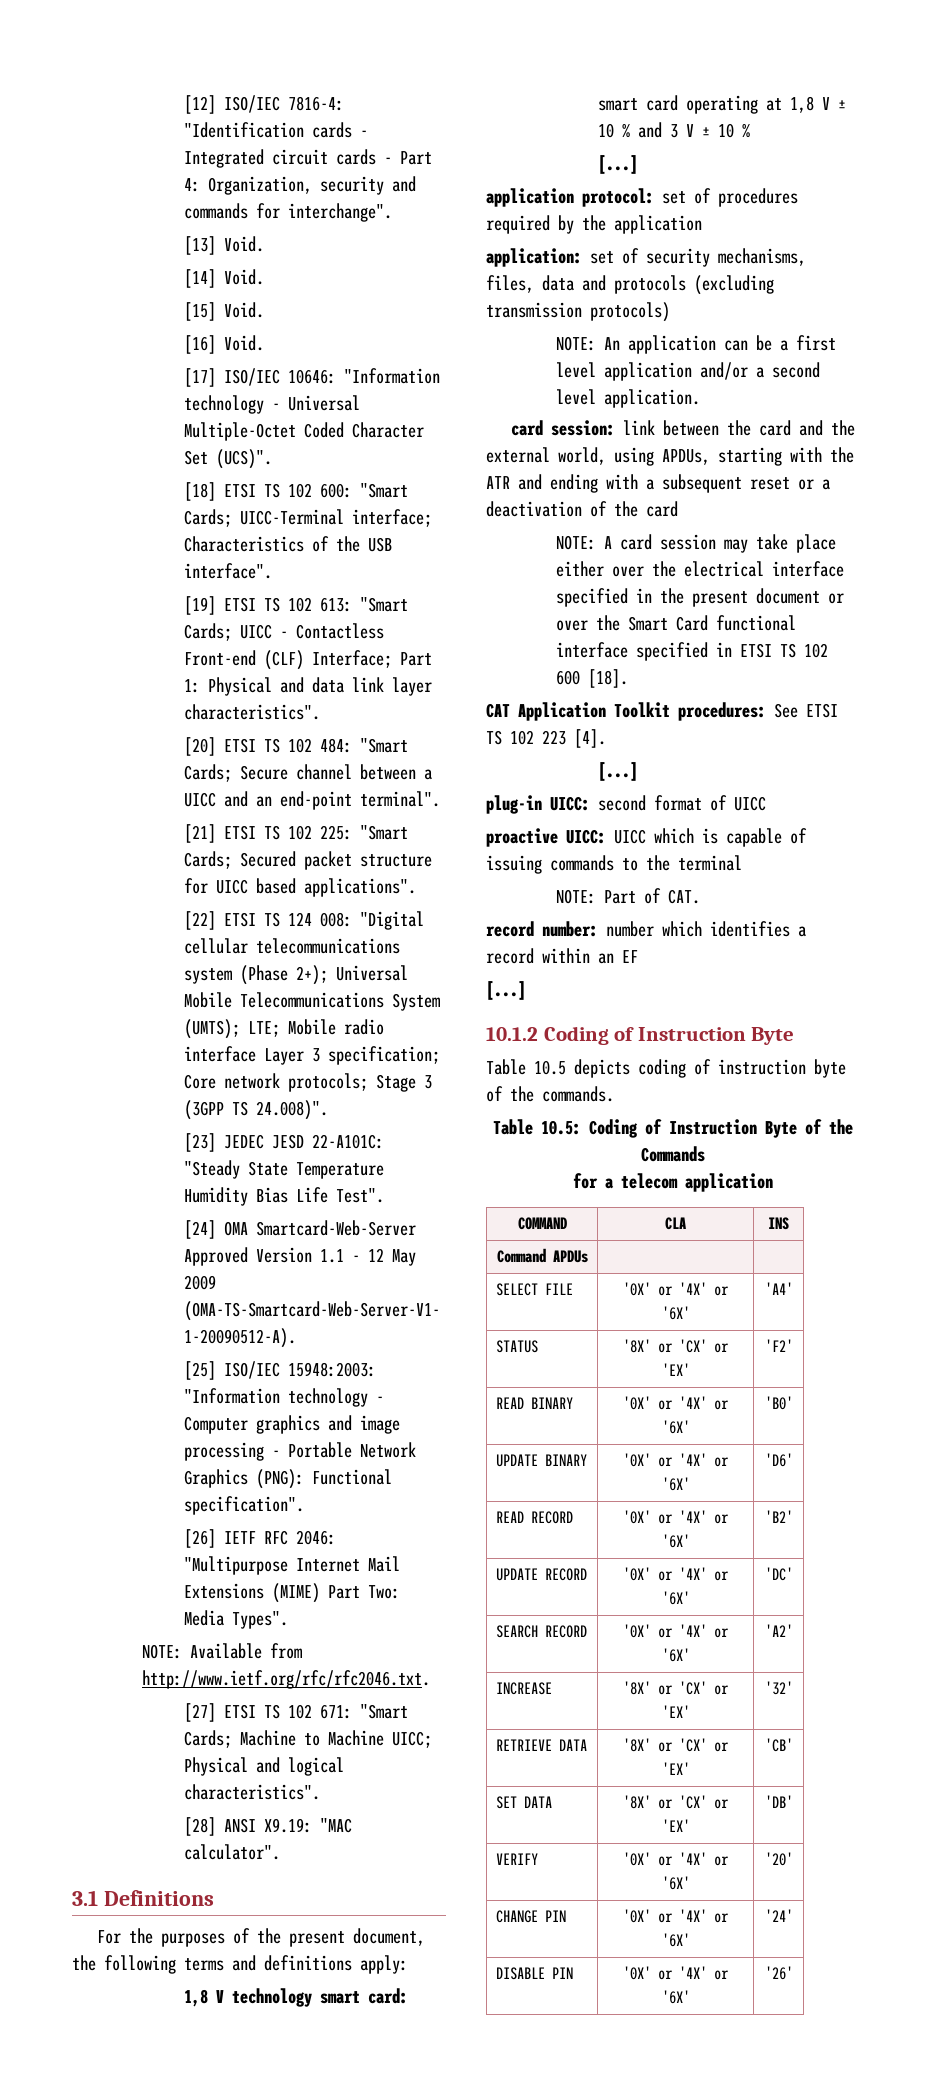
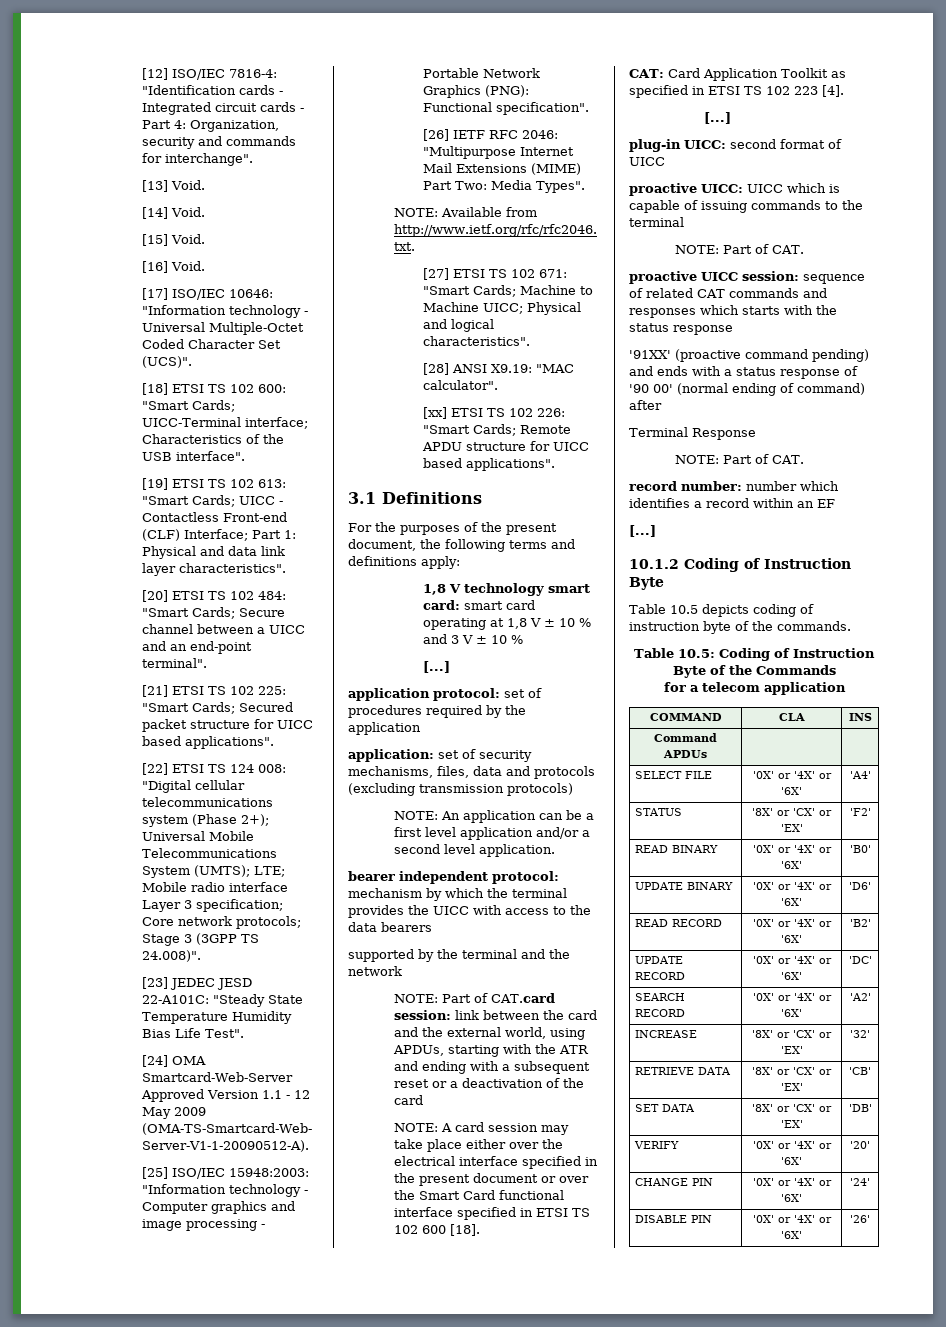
(281, 1852) none -> [423,407,565,419] [423,424,571,436] [422,441,589,451] [423,458,555,471] // [xx] ETSI TS 102 226: "Smart Cards; Remote APDU structure for UICC based applications".
[511,420,544,436] card -> [348,871,559,884] [348,888,567,901] [348,905,591,918] [348,922,432,932] [348,949,570,962] [348,966,402,976] [394,993,556,1003] bearer independent protocol: mechanism by which the terminal provides the UICC with access to the data bearers // supported by the terminal and the network // NOTE: Part of CAT.card
[486,702,798,721] CAT Application Toolkit procedures: See -> [629,68,846,81] [629,85,705,98] CAT: Card Application Toolkit as specified in
(701, 896) none -> [629,271,865,284] [629,288,827,298] [629,305,837,318] [629,323,733,335] [629,349,869,362] [629,366,858,379] [629,383,865,396] [629,400,662,410] [629,427,756,440] [675,454,805,464] // proactive UICC session: sequence of related CAT commands and responses which starts with the status response // '91XX' (proactive command pending) and ends with a status response of '90 00' (normal ending of command) after // Terminal Response // NOTE: Part of CAT.

